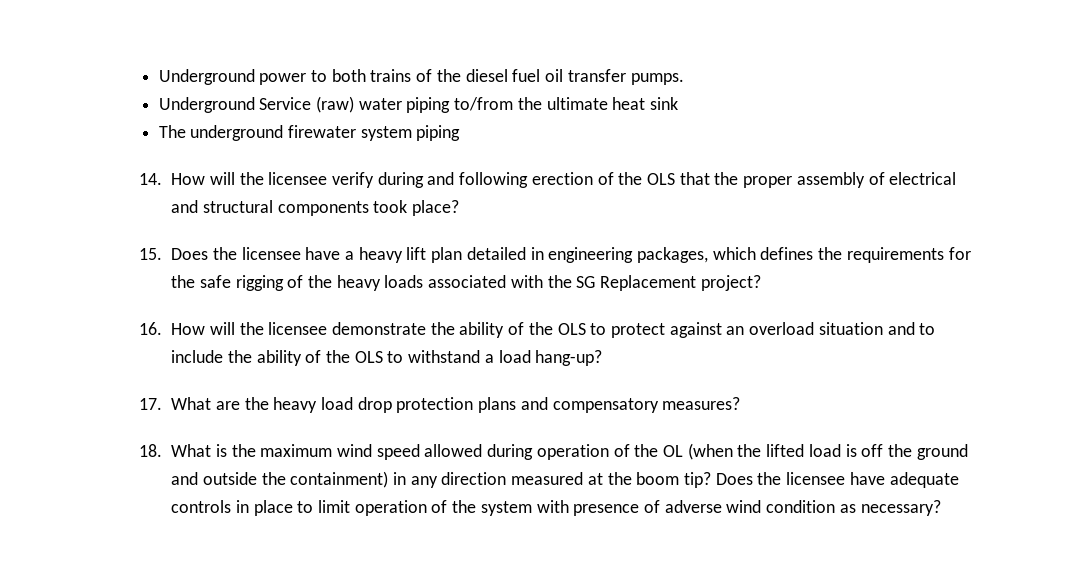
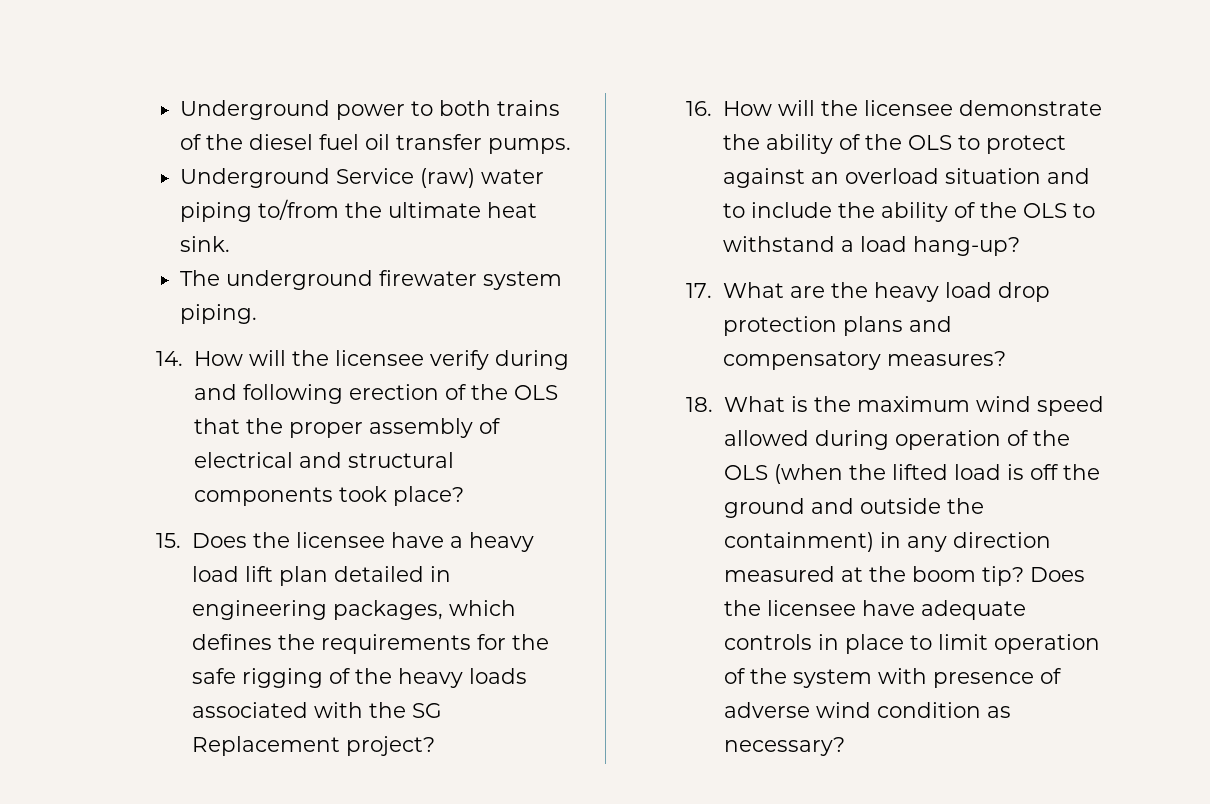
[650,97,679,110] sink -> [179,236,230,252] sink.
[416,125,461,141] piping -> [179,304,257,324] piping.
(403, 255) none -> [192,566,240,582] load
[663,445,684,457] OL -> [724,465,769,480] OLS

